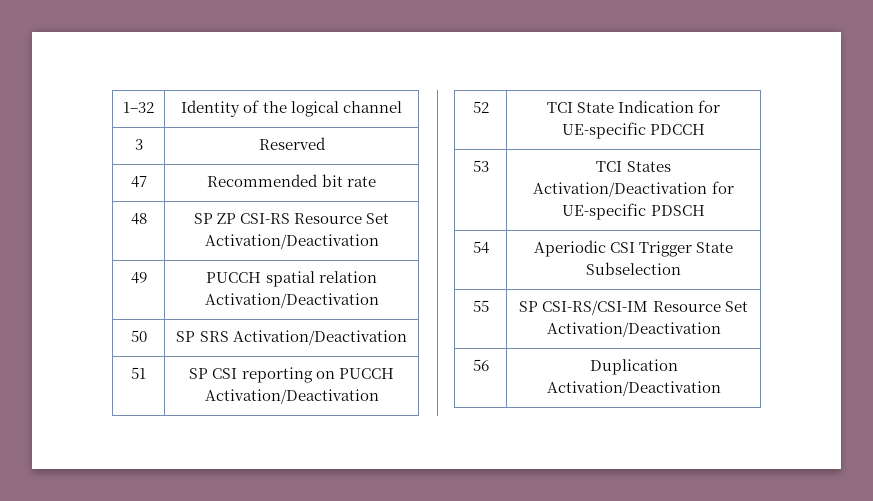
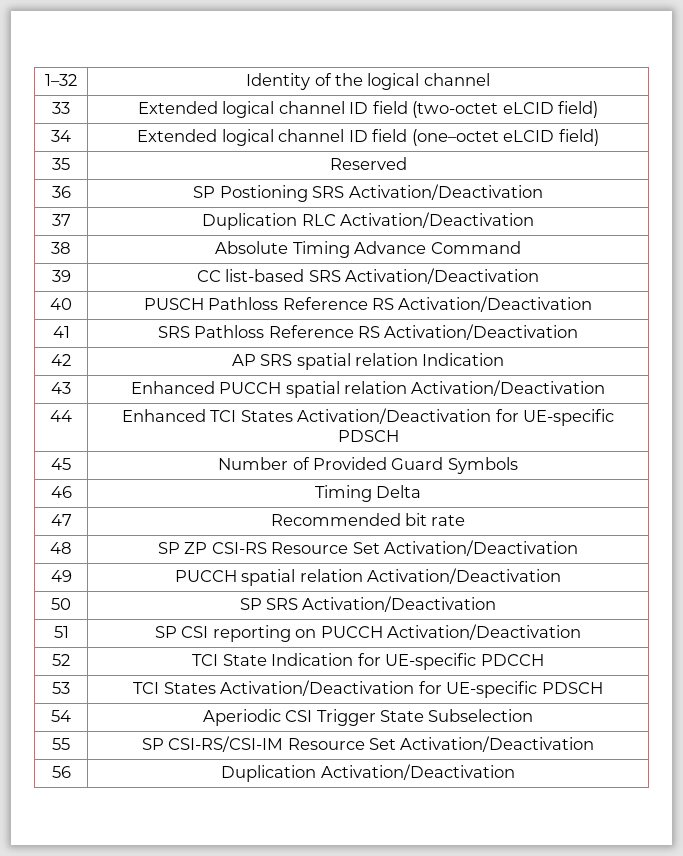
[134,139,143,150] [258,137,326,150] 3 | Reserved -> [52,102,70,114] [137,101,599,118] [51,130,71,142] [137,129,599,146] [52,158,70,170] [329,157,407,170] [51,186,71,198] [193,184,543,202] [51,214,71,226] [202,212,534,230] [51,242,71,254] [215,241,521,258] [51,270,71,282] [196,268,540,284] [50,298,72,310] [143,296,593,312] [52,326,70,338] [157,324,579,340] [51,354,71,366] [231,353,505,370] [51,382,71,394] [130,380,606,398] [50,410,72,422] [121,408,615,426] [337,430,399,442] [51,458,71,470] [218,457,518,474] [50,486,72,498] [314,485,422,502] 33 | Extended logical channel ID field (two-octet eLCID field) // 34 | Extended logical channel ID field (one–octet eLCID field) // 35 | Reserved // 36 | SP Postioning SRS Activation/Deactivation // 37 | Duplication RLC Activation/Deactivation // 38 | Absolute Timing Advance Command // 39 | CC list-based SRS Activation/Deactivation // 40 | PUSCH Pathloss Reference RS Activation/Deactivation // 41 | SRS Pathloss Reference RS Activation/Deactivation // 42 | AP SRS spatial relation Indication // 43 | Enhanced PUCCH spatial relation Activation/Deactivation // 44 | Enhanced TCI States Activation/Deactivation for UE-specific PDSCH // 45 | Number of Provided Guard Symbols // 46 | Timing Delta

